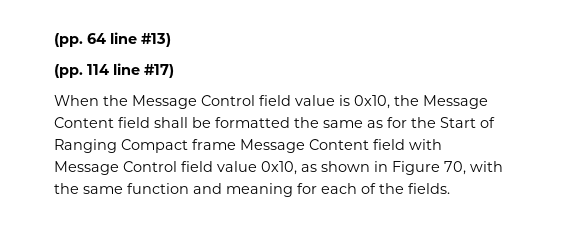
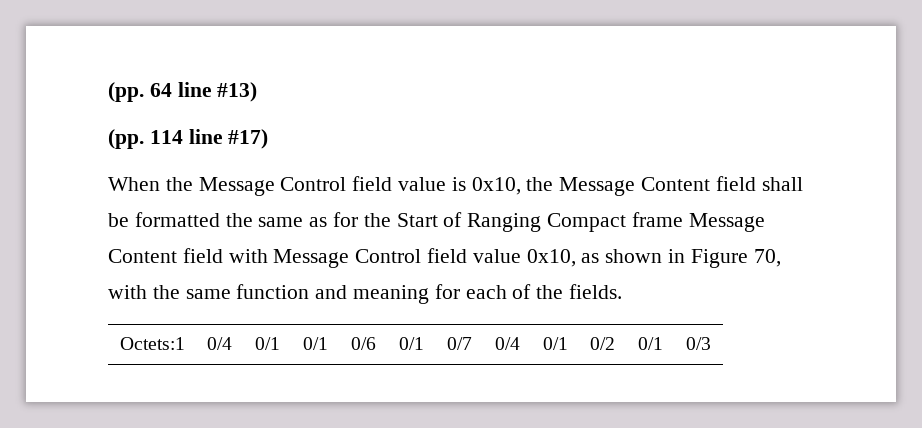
(450, 188) none -> [119,337,185,350] [207,337,232,350] [255,337,280,350] [303,337,328,350] [351,337,376,350] [399,337,424,350] [447,337,472,350] [495,337,520,350] [542,337,568,350] [590,337,615,350] [638,337,663,350] [686,337,711,350] // Octets:1 | 0/4 | 0/1 | 0/1 | 0/6 | 0/1 | 0/7 | 0/4 | 0/1 | 0/2 | 0/1 | 0/3

